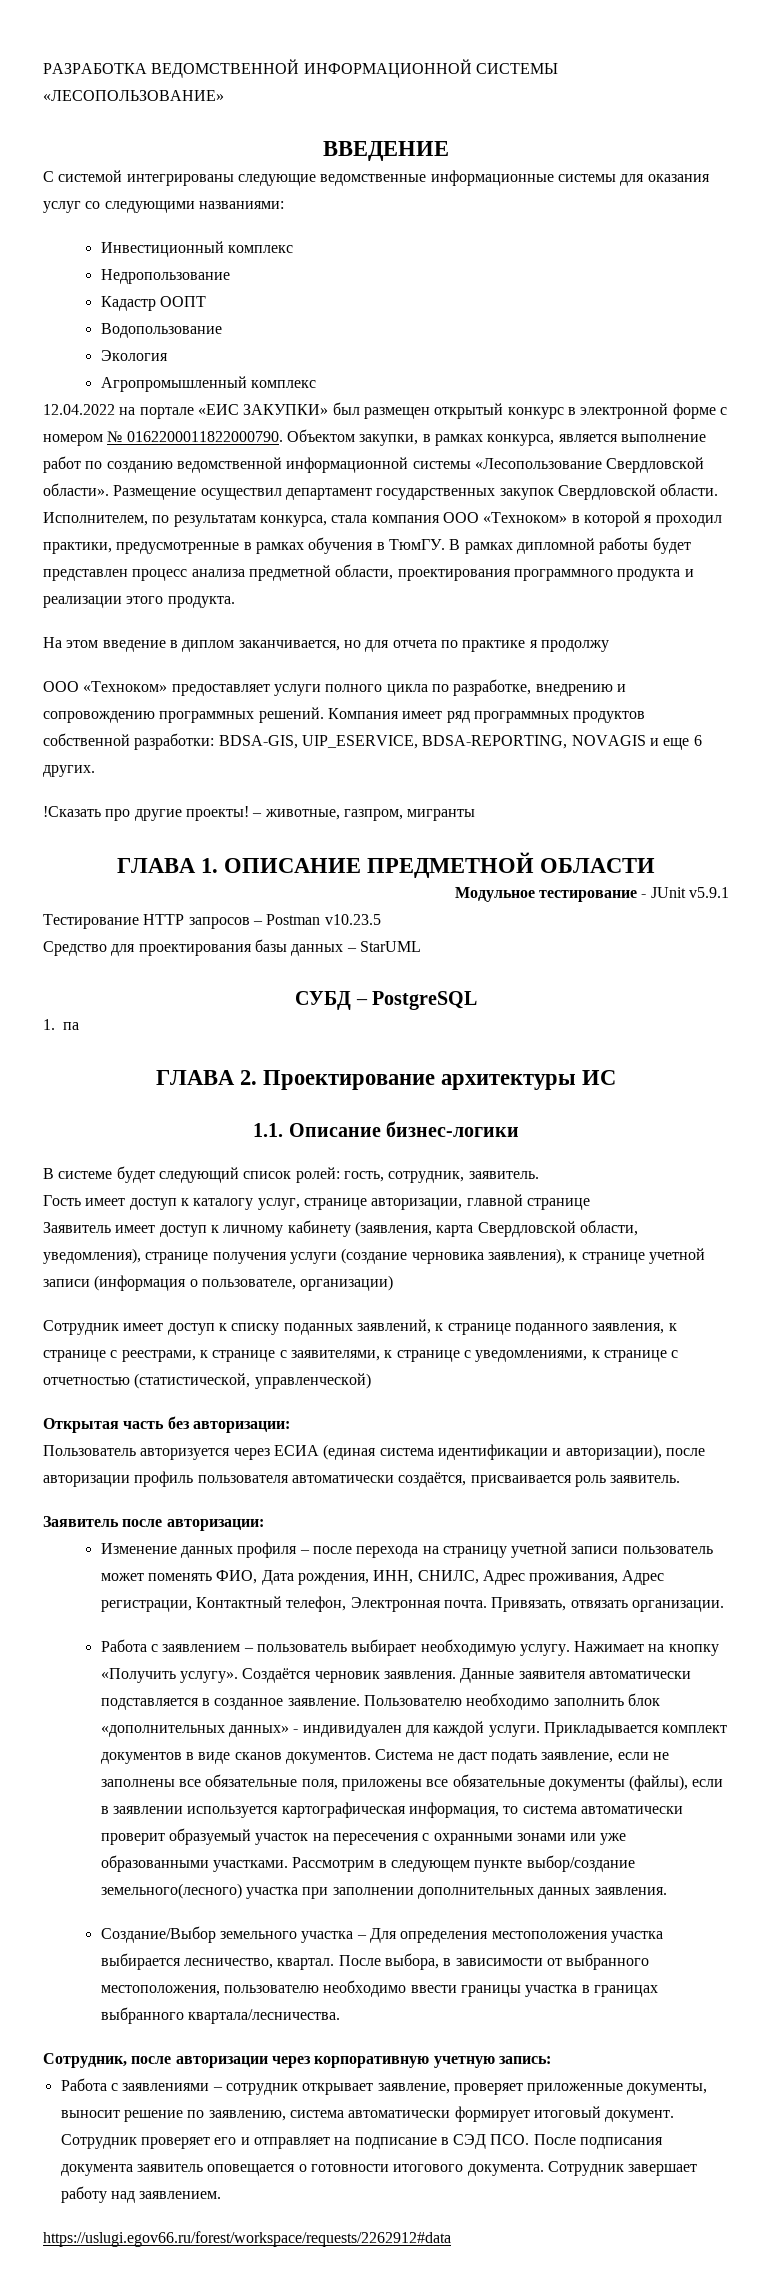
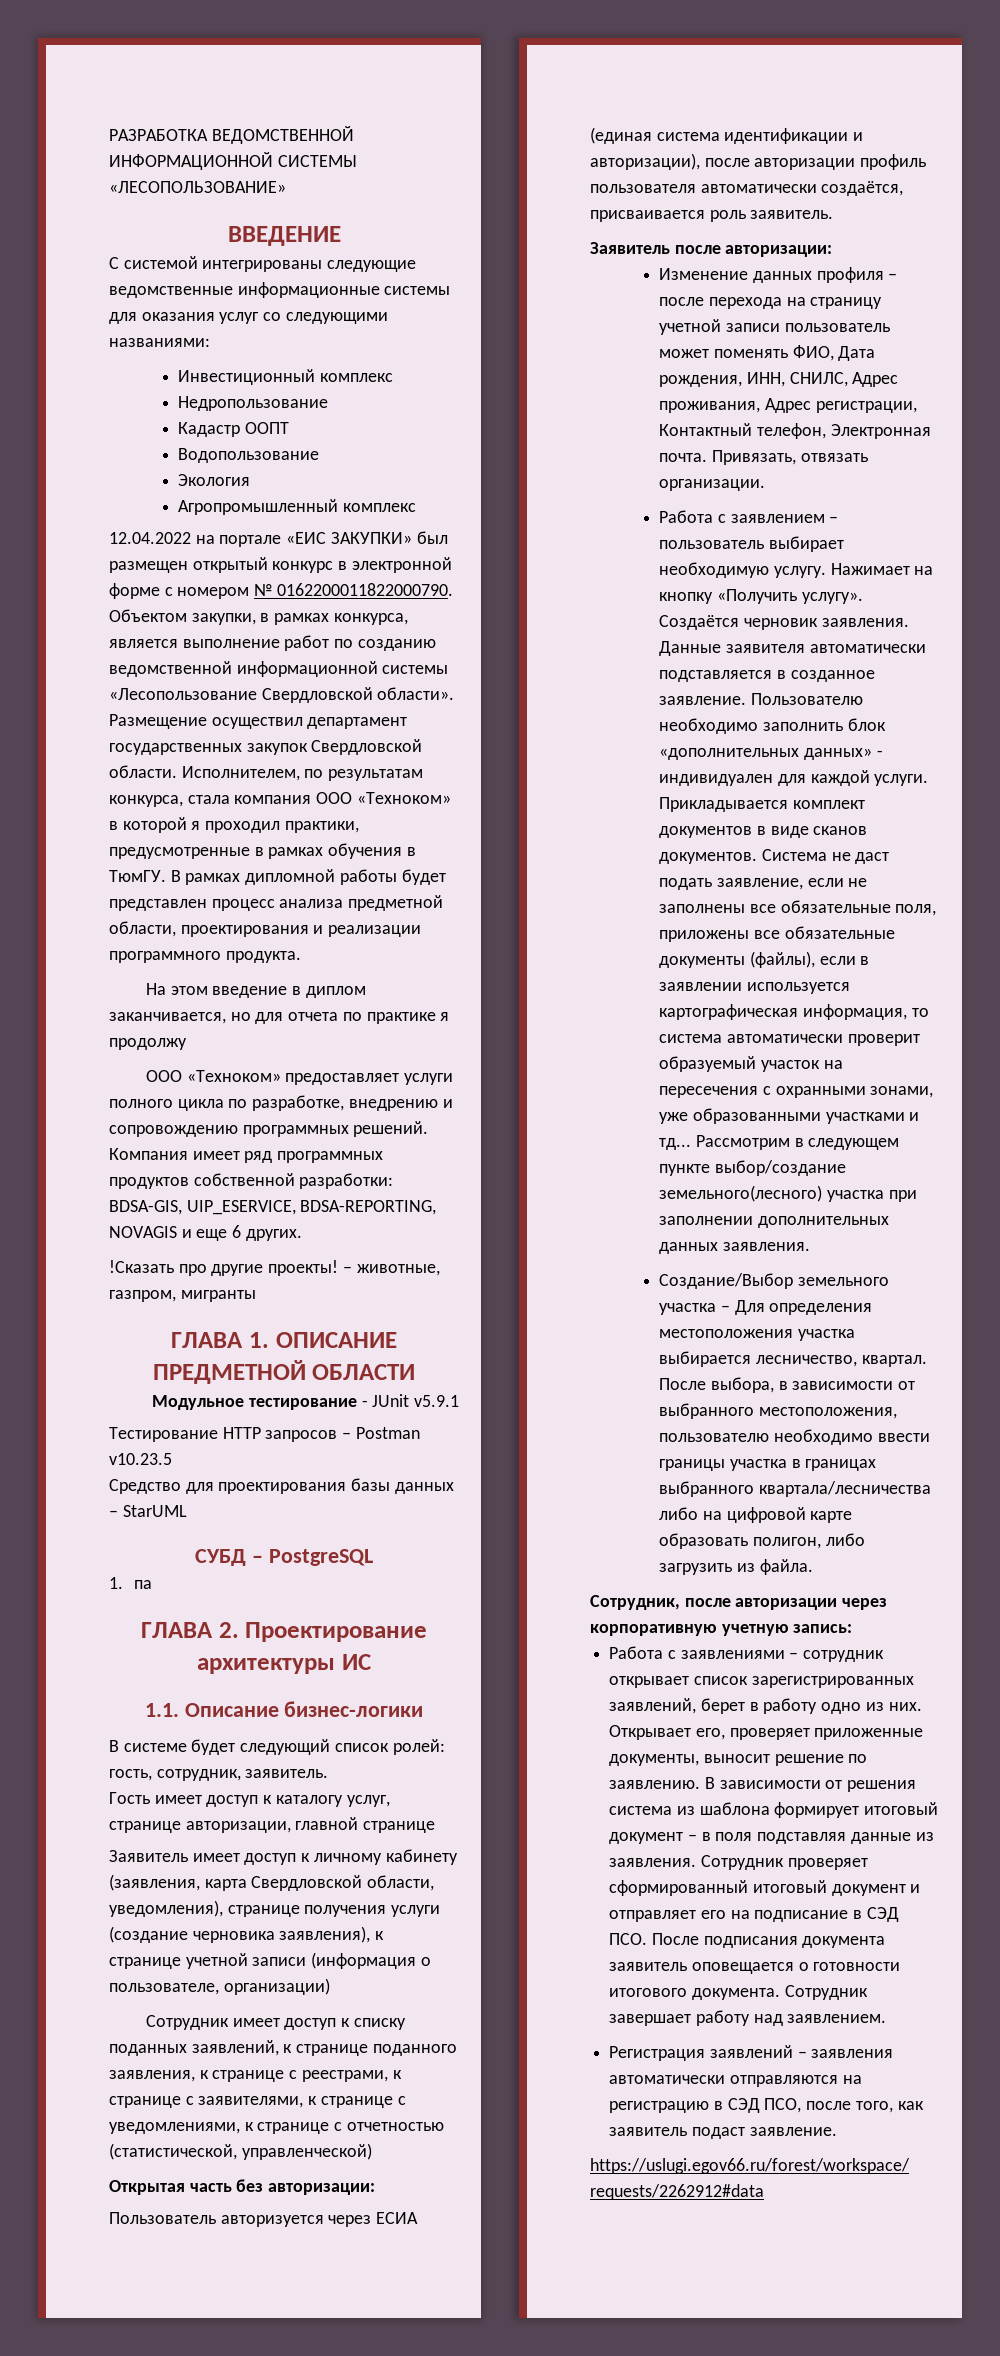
[513,569,681,581] программного продукта -> (309, 931) none
[126,596,164,604] этого -> [109,951,221,963] программного
[516,1833,627,1845] [100,1855,288,1872] зонами или уже образованными участками. -> [870,1086,934,1098] [659,1108,920,1124] [659,1138,692,1150] зонами, уже образованными участками и тд...
[187,2009,340,2024] квартала/лесничества. -> [759,1481,932,1497] [659,1507,853,1523] [659,1533,865,1549] [659,1559,813,1575] квартала/лесничества либо на цифровой карте образовать полигон, либо загрузить из файла.
[377,2083,450,2094] заявление, -> [693,1676,914,1688] [609,1698,922,1714] [609,1725,725,1740] список зарегистрированных заявлений, берет в работу одно из них. Открывает его,
[208,2106,675,2122] [60,2134,237,2149] заявлению, система автоматически формирует итоговый документ. Сотрудник проверяет его -> [609,1777,917,1792] [609,1802,939,1818] [609,1832,934,1844] [609,1855,868,1870] [609,1880,906,1896] заявлению. В зависимости от решения система из шаблона формирует итоговый документ – в поля подставляя данные из заявления. Сотрудник проверяет сформированный итоговый документ
(330, 2143) none -> [700,1910,726,1919] его
(222, 2195) none -> [609,2045,894,2061] [609,2075,862,2087] [609,2098,924,2113] [609,2127,837,2139] // Регистрация заявлений – заявления автоматически отправляются на регистрацию в СЭД ПСО, после того, как заявитель подаст заявление.

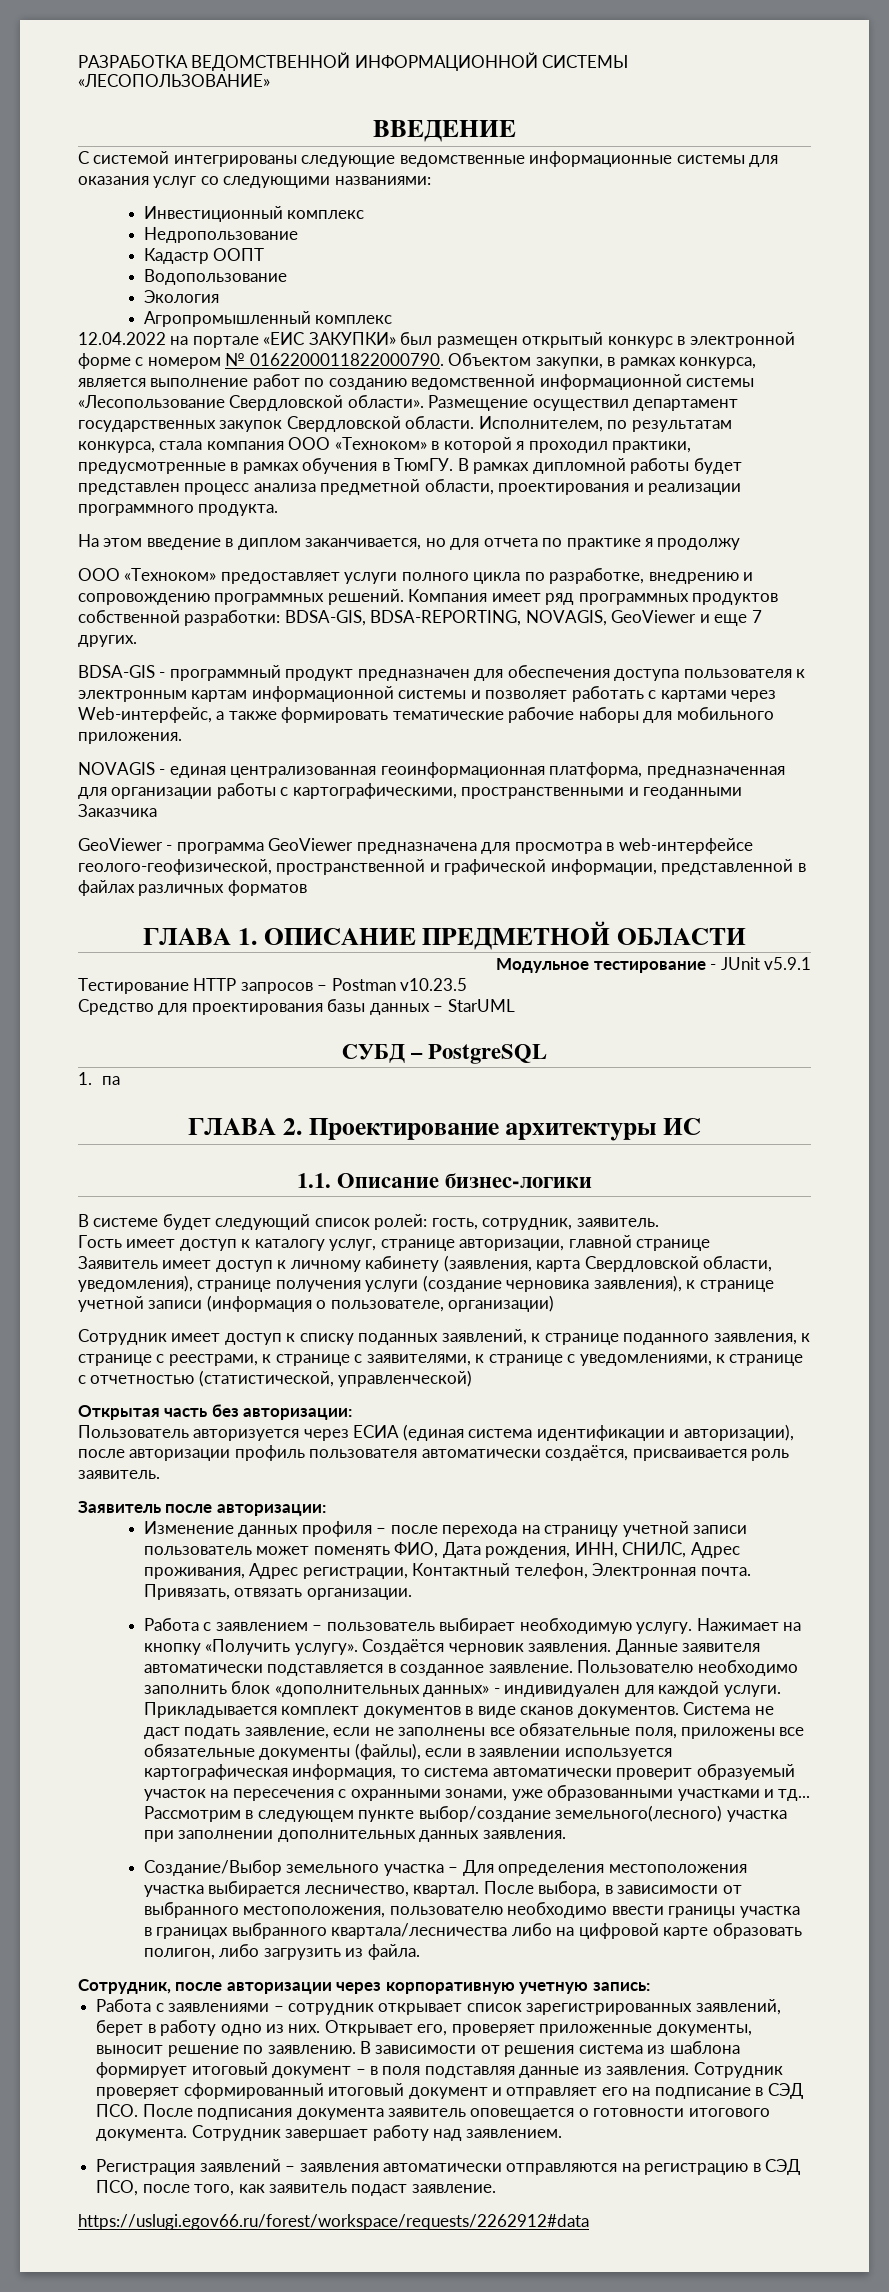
[186,1200,437,1215] [109,1226,177,1238] UIP_ESERVICE, BDSA-REPORTING, NOVAGIS -> [370,610,697,626] BDSA-REPORTING, NOVAGIS, GeoViewer
[232,1225,242,1238] 6 -> [751,610,762,623] 7
[109,1260,440,1276] [109,1290,256,1302] !Сказать про другие проекты! – животные, газпром, мигранты -> [78,665,806,681] [78,686,777,702] [78,707,774,723] [78,732,182,744] [78,762,785,778] [78,783,743,799] [78,804,157,817] [78,838,753,854] [78,859,806,875] [78,880,307,896] BDSA-GIS - программный продукт предназначен для обеспечения доступа пользователя к электронным картам информационной системы и позволяет работать с картами через Web-интерфейс, а также формировать тематические рабочие наборы для мобильного приложения. // NOVAGIS - единая централизованная геоинформационная платформа, предназначенная для организации работы с картографическими, пространственными и геоданными Заказчика // GeoViewer - программа GeoViewer предназначена для просмотра в web-интерфейсе геолого-геофизической, пространственной и графической информации, представленной в файлах различных форматов

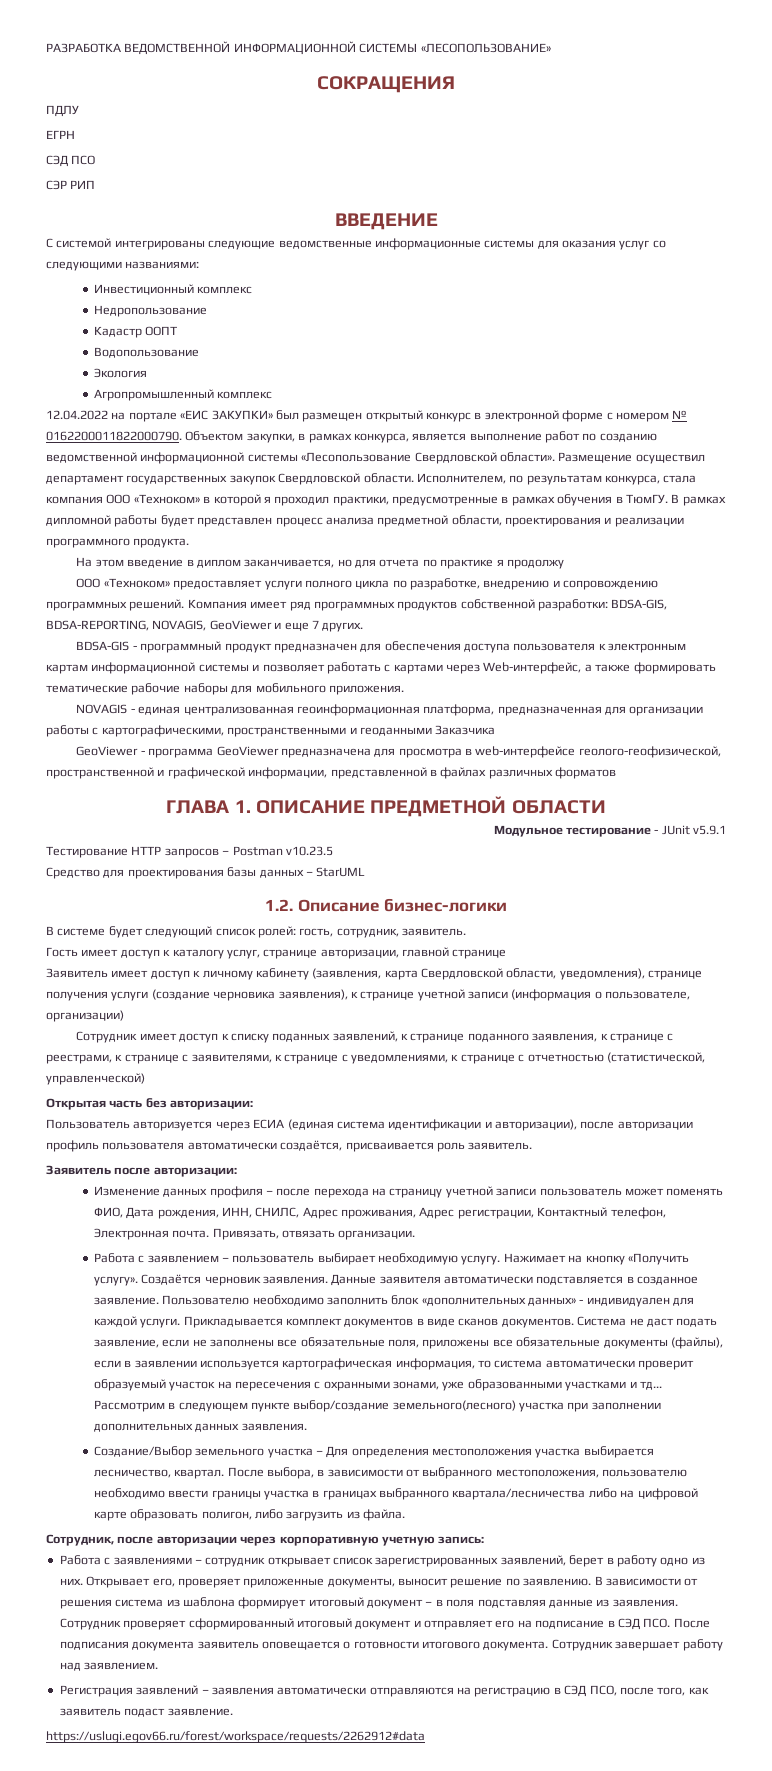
(270, 80) none -> [317,76,455,93] [46,105,79,117] [46,130,75,139] [46,155,96,167] [46,180,96,190] // СОКРАЩЕНИЯ // ПДЛУ // ЕГРН // СЭД ПСО // СЭР РИП
[341,1044,548,1064] [78,1072,120,1085] [187,1118,702,1141] [296,1173,331,1188] СУБД – PostgreSQL // 1. па // ГЛАВА 2. Проектирование архитектуры ИС // 1.1. -> [264,899,293,911] 1.2.

